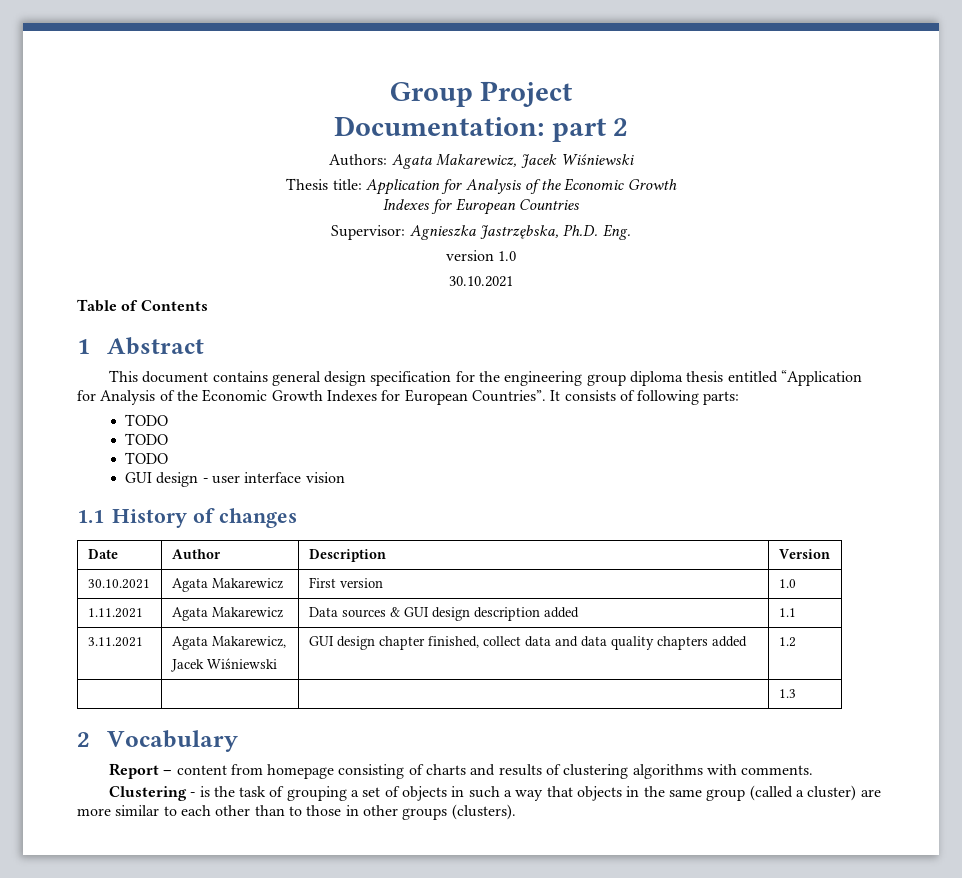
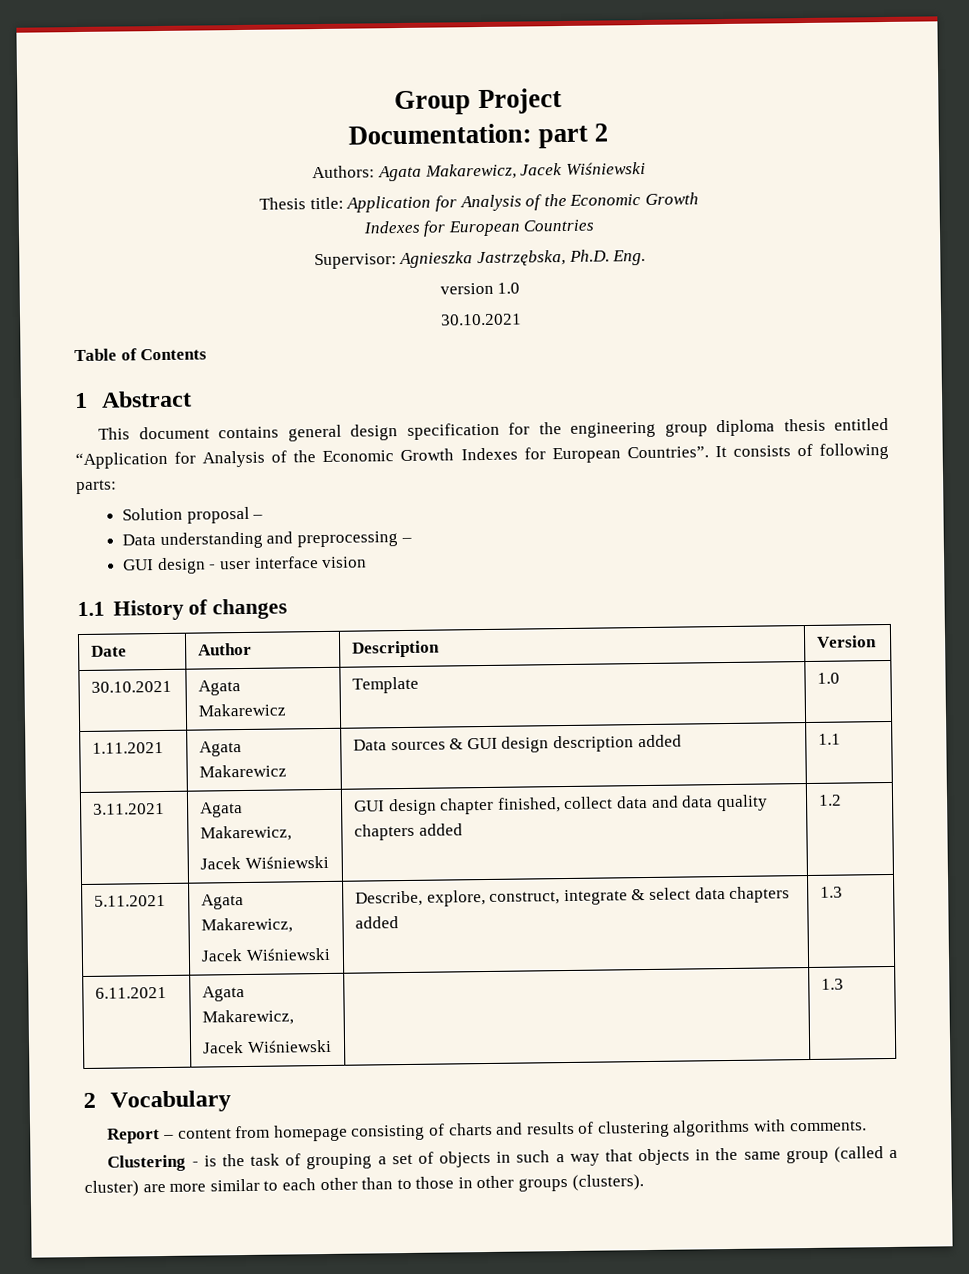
[124,414,168,426] [124,433,168,445] [124,452,168,464] TODO // TODO // TODO -> [122,506,264,524] [122,531,412,550] Solution proposal – // Data understanding and preprocessing –
[308,577,383,588] First version -> [352,676,420,694] Template
(796, 642) | -> [94,894,167,907] [201,893,245,910] [201,917,294,934] [201,947,330,962] [355,886,791,907] [355,916,400,929] [820,886,844,898] [95,986,168,999] [202,985,246,1002] [202,1009,295,1026] [202,1039,332,1054] 5.11.2021 | Agata Makarewicz, // Jacek Wiśniewski | Describe, explore, construct, integrate & select data chapters added | 1.3 // 6.11.2021 | Agata Makarewicz, // Jacek Wiśniewski

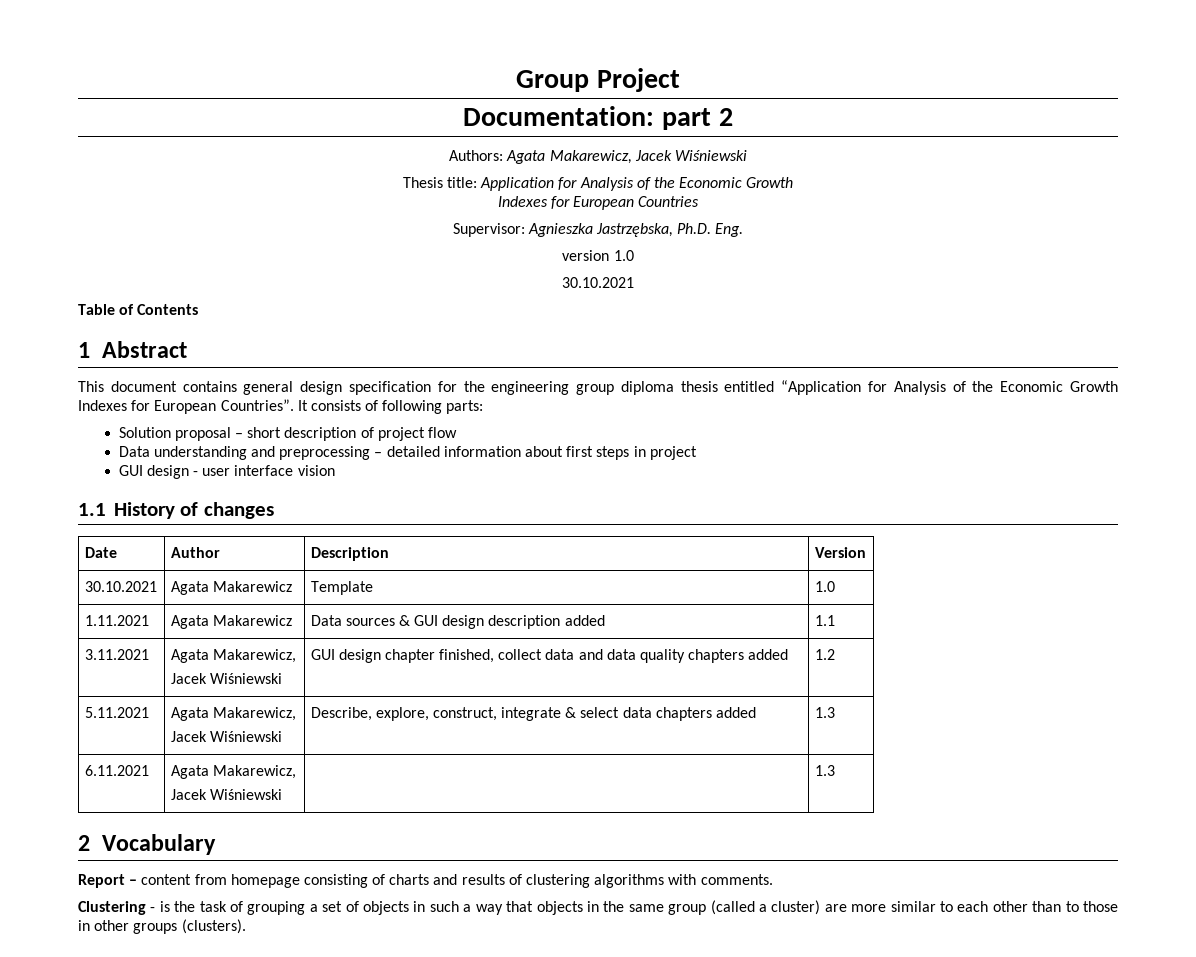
(264, 516) none -> [247,427,457,441] short description of project flow
(412, 540) none -> [386,446,697,460] detailed information about first steps in project

